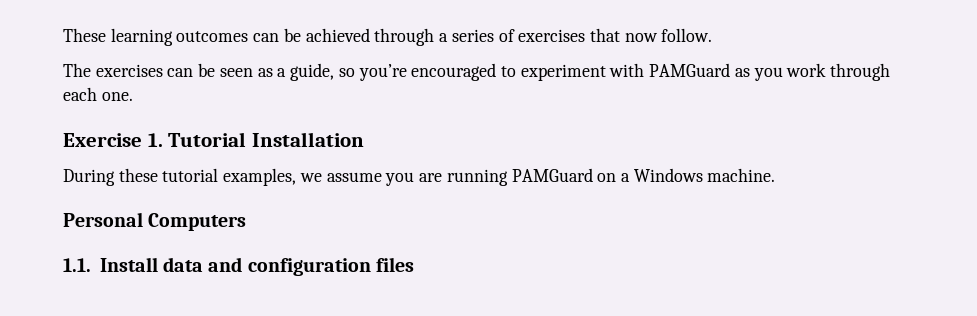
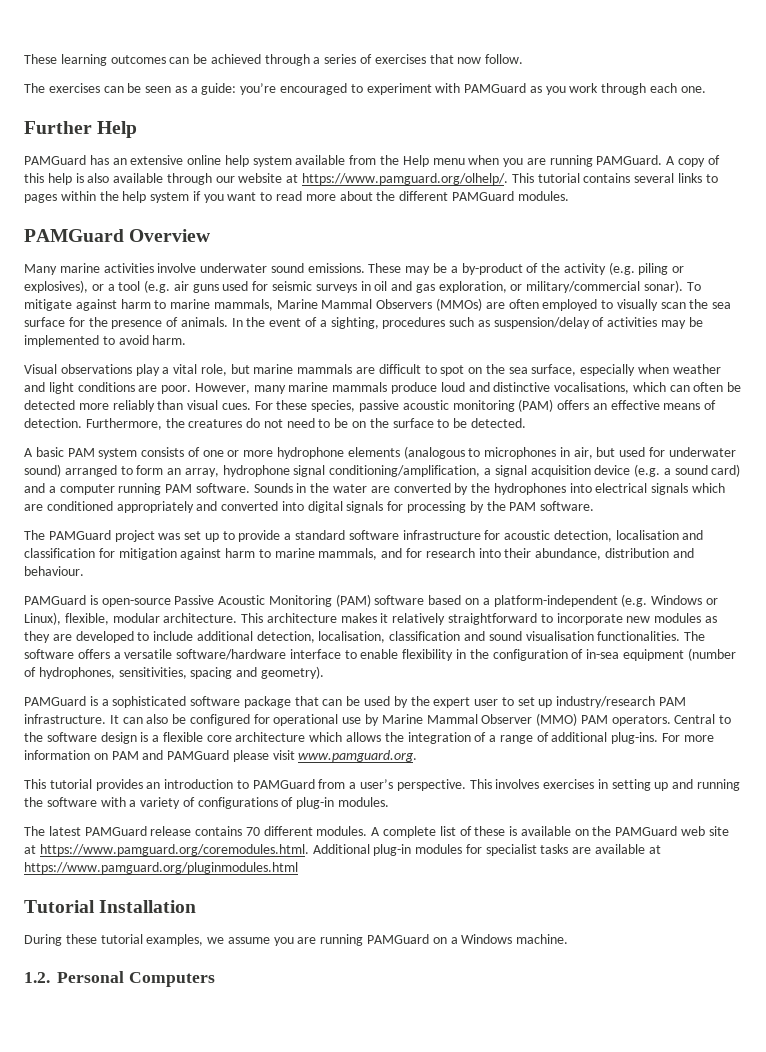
[290,63,355,81] guide, so -> [201,83,237,95] guide:
[63,133,163,147] Exercise 1. -> [24,121,138,138] [24,155,720,167] [24,173,718,185] [24,191,569,203] [24,229,211,242] [24,262,685,275] [24,280,701,293] [24,298,732,311] [24,317,703,329] [24,335,187,347] [24,364,721,376] [24,382,742,394] [24,399,717,412] [24,418,526,430] [24,446,736,459] [24,464,741,477] [24,483,726,495] [24,501,595,513] [24,530,704,542] [24,548,694,560] [24,566,84,576] [24,594,718,607] [24,612,717,625] [24,631,706,643] [24,648,736,661] [24,666,324,679] [24,696,687,708] [24,713,732,726] [24,732,714,744] [24,750,418,762] [24,779,741,791] [24,797,390,809] [24,826,729,838] [24,844,661,856] [24,862,298,874] Further Help // PAMGuard has an extensive online help system available from the Help menu when you are running PAMGuard. A copy of this help is also available through our website at https://www.pamguard.org/olhelp/. This tutorial contains several links to pages within the help system if you want to read more about the different PAMGuard modules. // PAMGuard Overview // Many marine activities involve underwater sound emissions. These may be a by-product of the activity (e.g. piling or explosives), or a tool (e.g. air guns used for seismic surveys in oil and gas exploration, or military/commercial sonar). To mitigate against harm to marine mammals, Marine Mammal Observers (MMOs) are often employed to visually scan the sea surface for the presence of animals. In the event of a sighting, procedures such as suspension/delay of activities may be implemented to avoid harm. // Visual observations play a vital role, but marine mammals are difficult to spot on the sea surface, especially when weather and light conditions are poor. However, many marine mammals produce loud and distinctive vocalisations, which can often be detected more reliably than visual cues. For these species, passive acoustic monitoring (PAM) offers an effective means of detection. Furthermore, the creatures do not need to be on the surface to be detected. // A basic PAM system consists of one or more hydrophone elements (analogous to microphones in air, but used for underwater sound) arranged to form an array, hydrophone signal conditioning/amplification, a signal acquisition device (e.g. a sound card) and a computer running PAM software. Sounds in the water are converted by the hydrophones into electrical signals which are conditioned appropriately and converted into digital signals for processing by the PAM software. // The PAMGuard project was set up to provide a standard software infrastructure for acoustic detection, localisation and classification for mitigation against harm to marine mammals, and for research into their abundance, distribution and behaviour. // PAMGuard is open-source Passive Acoustic Monitoring (PAM) software based on a platform-independent (e.g. Windows or Linux), flexible, modular architecture. This architecture makes it relatively straightforward to incorporate new modules as they are developed to include additional detection, localisation, classification and sound visualisation functionalities. The software offers a versatile software/hardware interface to enable flexibility in the configuration of in-sea equipment (number of hydrophones, sensitivities, spacing and geometry). // PAMGuard is a sophisticated software package that can be used by the expert user to set up industry/research PAM infrastructure. It can also be configured for operational use by Marine Mammal Observer (MMO) PAM operators. Central to the software design is a flexible core architecture which allows the integration of a range of additional plug-ins. For more information on PAM and PAMGuard please visit www.pamguard.org. // This tutorial provides an introduction to PAMGuard from a user’s perspective. This involves exercises in setting up and running the software with a variety of configurations of plug-in modules. // The latest PAMGuard release contains 70 different modules. A complete list of these is available on the PAMGuard web site at https://www.pamguard.org/coremodules.html. Additional plug-in modules for specialist tasks are available at https://www.pamguard.org/pluginmodules.html //
(776, 175) none -> [24,972,50,983] 1.2.
[63,257,414,276] // 1.1. Install data and configuration files -> (215, 979) none

